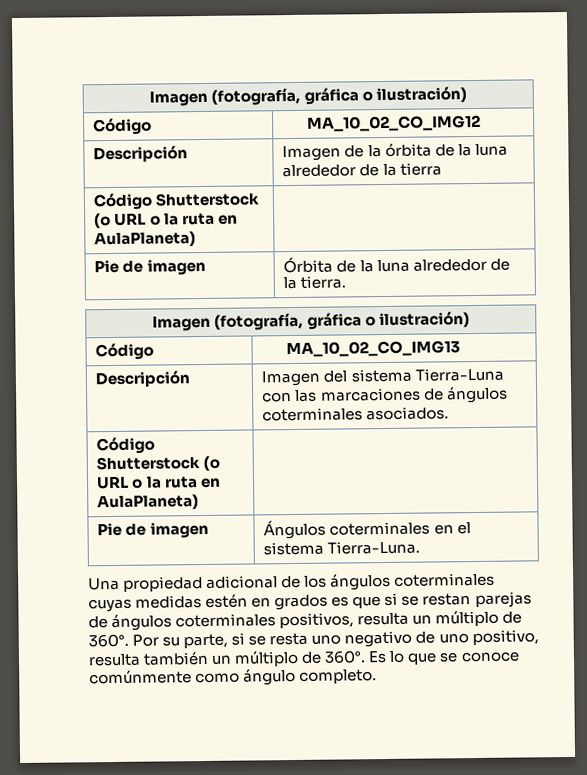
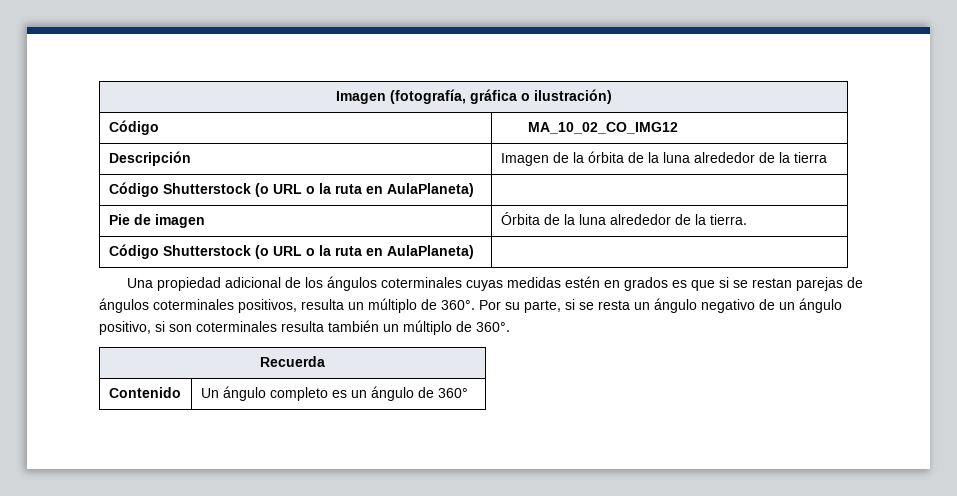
[152,311,470,332] [95,342,155,361] [286,340,461,358] [95,370,191,388] [261,367,504,387] [262,385,508,404] [262,406,450,422] [96,436,156,455] [96,455,221,471] [96,475,221,490] [97,494,200,511] [97,521,209,539] [263,519,471,540] [263,540,421,556] // Imagen (fotografía, gráfica o ilustración) // Código | MA_10_02_CO_IMG13 // Descripción | Imagen del sistema Tierra-Luna con las marcaciones de ángulos coterminales asociados. // Código Shutterstock (o URL o la ruta en AulaPlaneta) | // Pie de imagen | Ángulos coterminales en el sistema Tierra-Luna. -> [108,244,474,259] // Código Shutterstock (o URL o la ruta en AulaPlaneta) |
[311,629,539,648] uno negativo de uno positivo, -> [634,298,842,313] [99,321,277,335] un ángulo negativo de un ángulo positivo, si son coterminales
[368,650,520,665] [89,667,378,686] Es lo que se conoce comúnmente como ángulo completo. -> [260,356,325,367] [108,387,181,398] [200,386,468,401] // Recuerda // Contenido | Un ángulo completo es un ángulo de 360°

